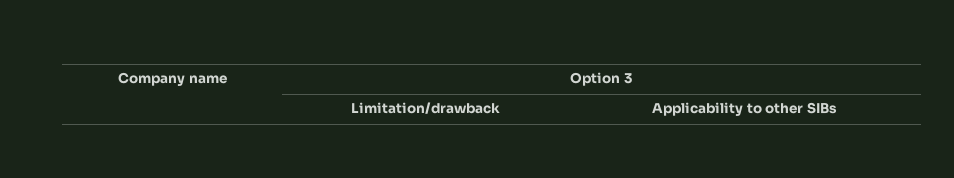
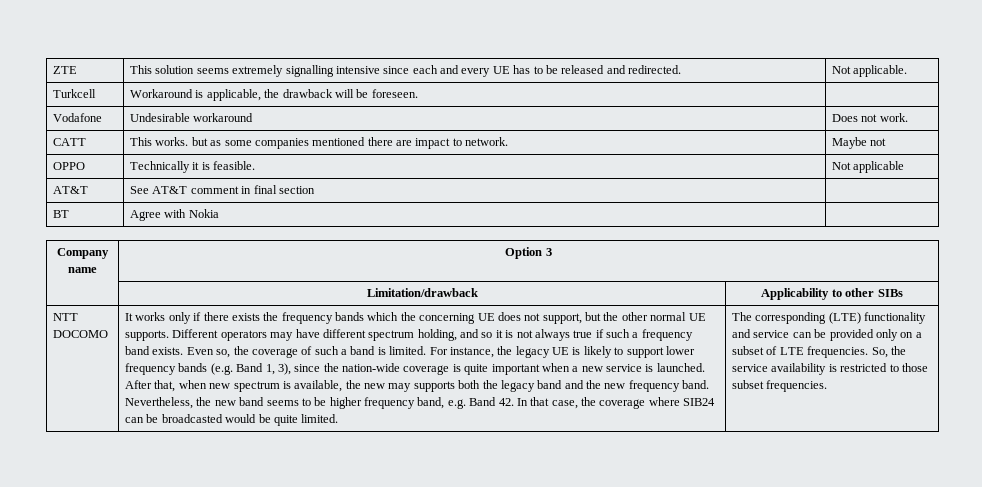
(118, 79) none -> [53,66,78,74] [130,65,682,77] [832,65,908,77] [53,89,97,98] [130,89,418,101] [53,113,103,122] [130,113,254,122] [832,113,908,122] [53,138,87,146] [130,137,509,149] [832,137,887,149] [53,162,86,170] [130,161,256,173] [832,161,905,173] [53,186,89,194] [130,185,315,194] [53,210,70,218] [130,209,219,221] ZTE | This solution seems extremely signalling intensive since each and every UE has to be released and redirected. | Not applicable. // Turkcell | Workaround is applicable, the drawback will be foreseen. | // Vodafone | Undesirable workaround | Does not work. // CATT | This works. but as some companies mentioned there are impact to network. | Maybe not // OPPO | Technically it is feasible. | Not applicable // AT&T | See AT&T comment in final section | // BT | Agree with Nokia | //
(837, 108) none -> [53,313,79,321] [53,330,109,338] [125,312,706,324] [125,329,693,341] [125,346,695,358] [125,363,705,375] [125,380,710,392] [125,397,716,409] [125,414,339,426] [732,312,927,324] [732,329,922,341] [732,346,906,358] [732,363,928,375] [732,380,828,392] // NTT DOCOMO | It works only if there exists the frequency bands which the concerning UE does not support, but the other normal UE supports. Different operators may have different spectrum holding, and so it is not always true if such a frequency band exists. Even so, the coverage of such a band is limited. For instance, the legacy UE is likely to support lower frequency bands (e.g. Band 1, 3), since the nation-wide coverage is quite important when a new service is launched. After that, when new spectrum is available, the new may supports both the legacy band and the new frequency band. Nevertheless, the new band seems to be higher frequency band, e.g. Band 42. In that case, the coverage where SIB24 can be broadcasted would be quite limited. | The corresponding (LTE) functionality and service can be provided only on a subset of LTE frequencies. So, the service availability is restricted to those subset frequencies.

